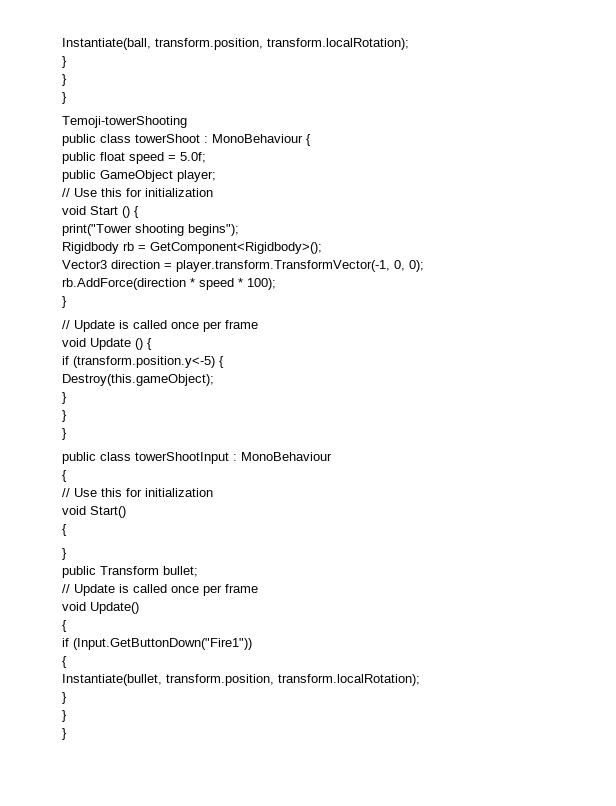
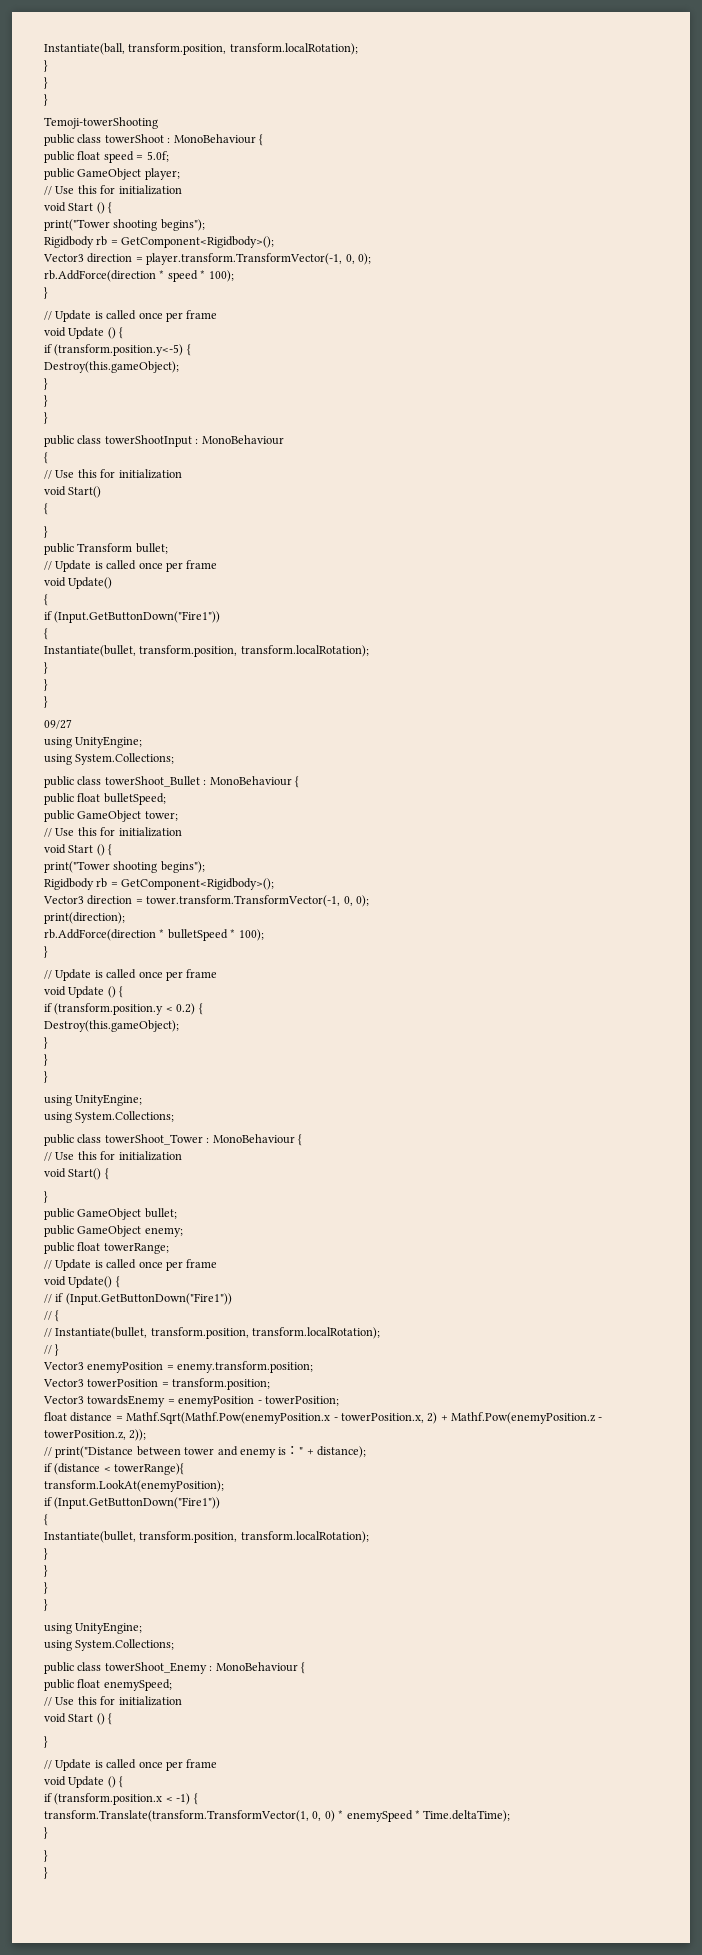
(67, 734) none -> [44,719,72,729] [44,736,143,748] [44,753,175,765] [44,776,299,788] [44,793,166,805] [44,810,178,822] [44,827,182,837] [44,844,113,856] [44,861,205,873] [44,878,275,890] [43,895,369,907] [44,912,125,924] [44,929,264,941] [44,946,48,958] [44,969,218,981] [44,986,124,998] [44,1003,203,1015] [44,1020,179,1032] [44,1037,48,1049] [44,1054,48,1066] [44,1071,48,1083] [44,1094,143,1106] [44,1111,175,1123] [44,1134,302,1146] [44,1151,182,1161] [44,1168,109,1180] [44,1191,48,1203] [44,1208,177,1220] [44,1225,183,1237] [44,1242,169,1254] [44,1259,218,1271] [44,1276,120,1288] [44,1293,232,1305] [44,1310,60,1322] [44,1327,381,1339] [44,1344,60,1356] [43,1361,314,1373] [43,1378,271,1390] [43,1395,339,1407] [44,1412,603,1424] [44,1429,147,1441] [44,1446,366,1458] [44,1463,185,1475] [44,1480,224,1492] [44,1497,221,1509] [44,1514,48,1526] [44,1531,369,1543] [44,1548,48,1560] [44,1565,48,1577] [44,1582,48,1594] [44,1599,48,1611] [44,1622,143,1634] [44,1639,175,1651] [44,1662,305,1674] [44,1679,172,1691] [44,1696,182,1706] [44,1713,113,1725] [44,1736,48,1748] [44,1759,218,1771] [44,1776,124,1788] [44,1793,198,1805] [44,1810,511,1822] [44,1827,48,1839] [44,1850,48,1862] [44,1867,48,1879] // 09/27 // using UnityEngine; // using System.Collections; // public class towerShoot_Bullet : MonoBehaviour { // public float bulletSpeed; // public GameObject tower; // // Use this for initialization // void Start () { // print("Tower shooting begins"); // Rigidbody rb = GetComponent<Rigidbody>(); // Vector3 direction = tower.transform.TransformVector(-1, 0, 0); // print(direction); // rb.AddForce(direction * bulletSpeed * 100); // } // // Update is called once per frame // void Update () { // if (transform.position.y < 0.2) { // Destroy(this.gameObject); // } // } // } // using UnityEngine; // using System.Collections; // public class towerShoot_Tower : MonoBehaviour { // // Use this for initialization // void Start() { // } // public GameObject bullet; // public GameObject enemy; // public float towerRange; // // Update is called once per frame // void Update() { // // if (Input.GetButtonDown("Fire1")) // // { // // Instantiate(bullet, transform.position, transform.localRotation); // // } // Vector3 enemyPosition = enemy.transform.position; // Vector3 towerPosition = transform.position; // Vector3 towardsEnemy = enemyPosition - towerPosition; // float distance = Mathf.Sqrt(Mathf.Pow(enemyPosition.x - towerPosition.x, 2) + Mathf.Pow(enemyPosition.z - towerPosition.z, 2)); // // print("Distance between tower and enemy is：" + distance); // if (distance < towerRange){ // transform.LookAt(enemyPosition); // if (Input.GetButtonDown("Fire1")) // { // Instantiate(bullet, transform.position, transform.localRotation); // } // } // } // } // using UnityEngine; // using System.Collections; // public class towerShoot_Enemy : MonoBehaviour { // public float enemySpeed; // // Use this for initialization // void Start () { // } // // Update is called once per frame // void Update () { // if (transform.position.x < -1) { // transform.Translate(transform.TransformVector(1, 0, 0) * enemySpeed * Time.deltaTime); // } // } // }

